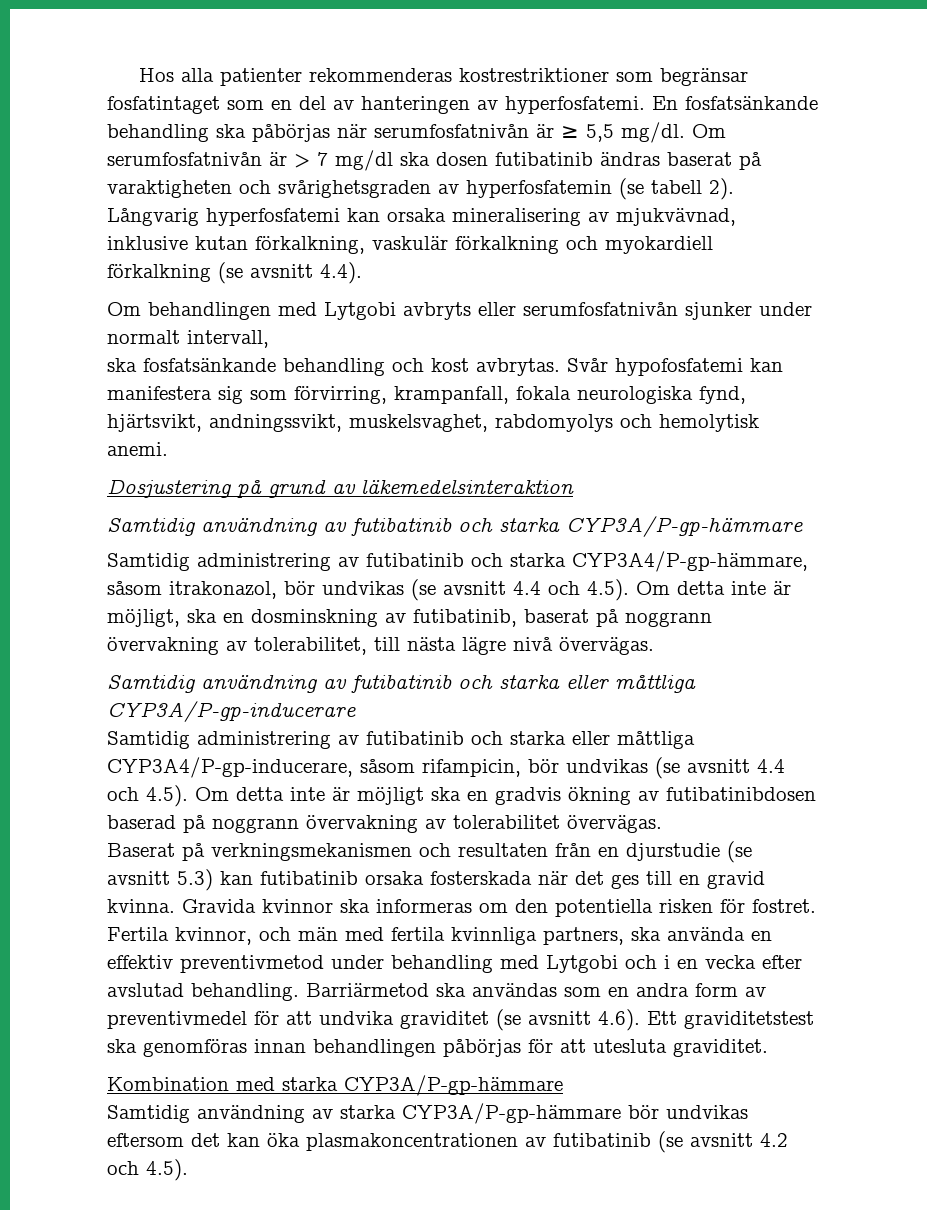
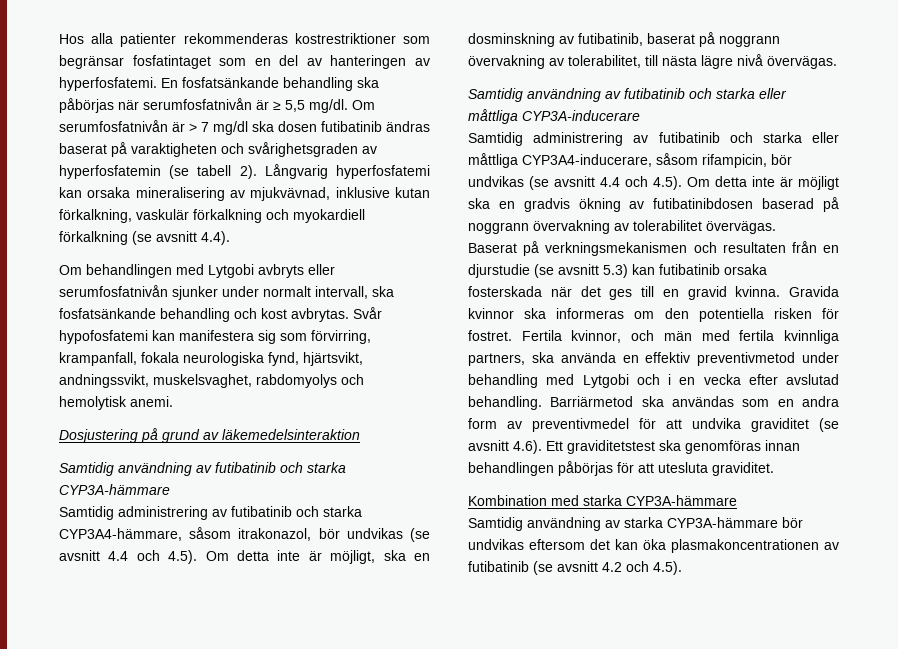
(269, 339) // -> (368, 292) none
[566,516,803,537] [107,551,808,572] CYP3A/P-gp-hämmare // Samtidig administrering av futibatinib och starka CYP3A4/P-gp-hämmare, -> [59,484,170,495] [59,506,362,520] [59,528,182,541] CYP3A-hämmare // Samtidig administrering av futibatinib och starka CYP3A4-hämmare,
[107,701,356,722] CYP3A/P-gp-inducerare -> [522,110,640,121] CYP3A-inducerare
[107,757,353,778] CYP3A4/P-gp-inducerare, -> [522,154,652,167] CYP3A4-inducerare,
[344,1075,563,1096] CYP3A/P-gp-hämmare -> [626,495,737,506] CYP3A-hämmare
[402,1103,621,1124] CYP3A/P-gp-hämmare -> [667,517,778,528] CYP3A-hämmare

